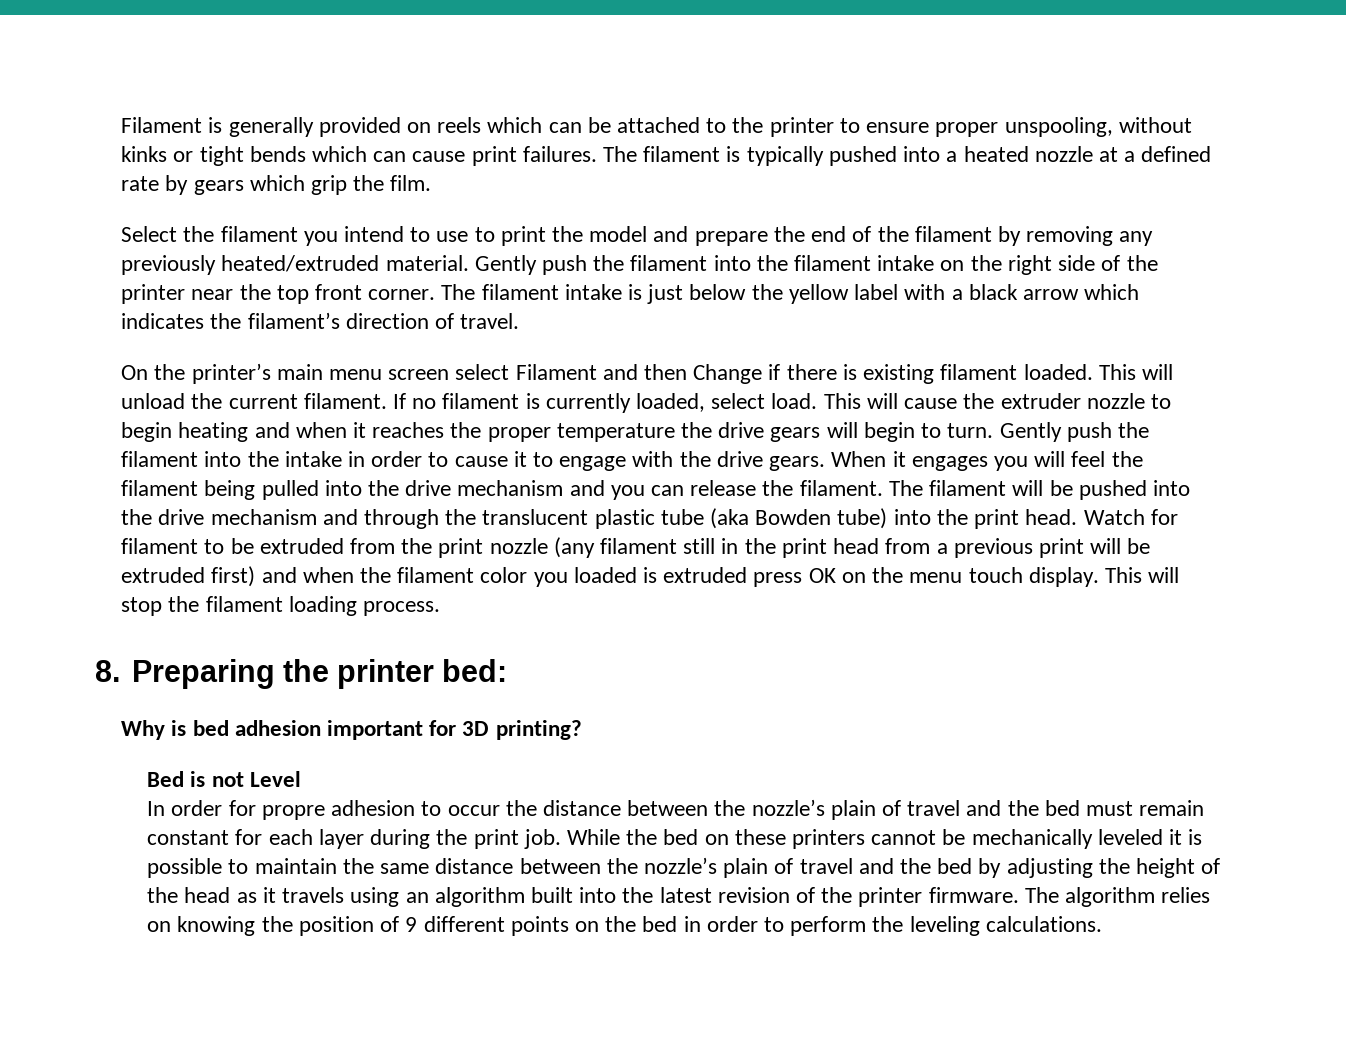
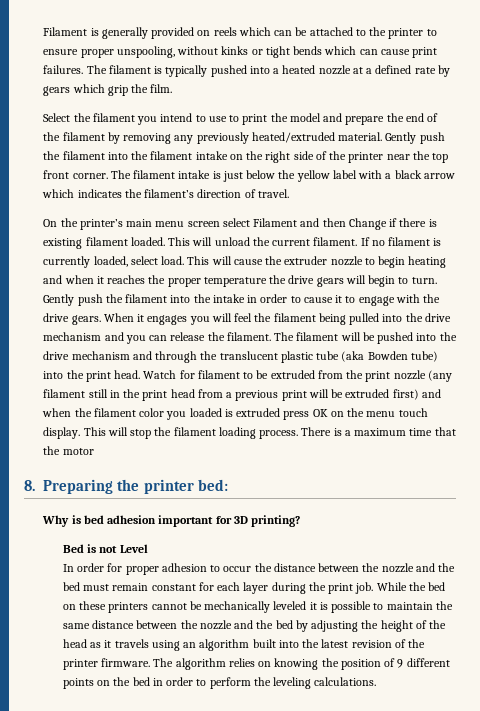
(440, 608) none -> [301,427,456,436] [43,446,94,455] There is a maximum time that the motor
[261,805,325,820] propre -> [125,566,159,575] proper
[751,799,961,820] nozzle’s plain of travel -> [381,563,414,573] nozzle
[643,857,853,878] nozzle’s plain of travel -> [199,620,232,630] nozzle

